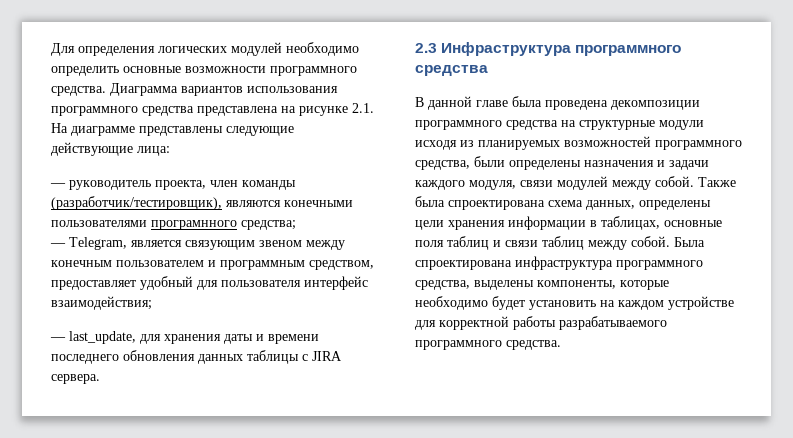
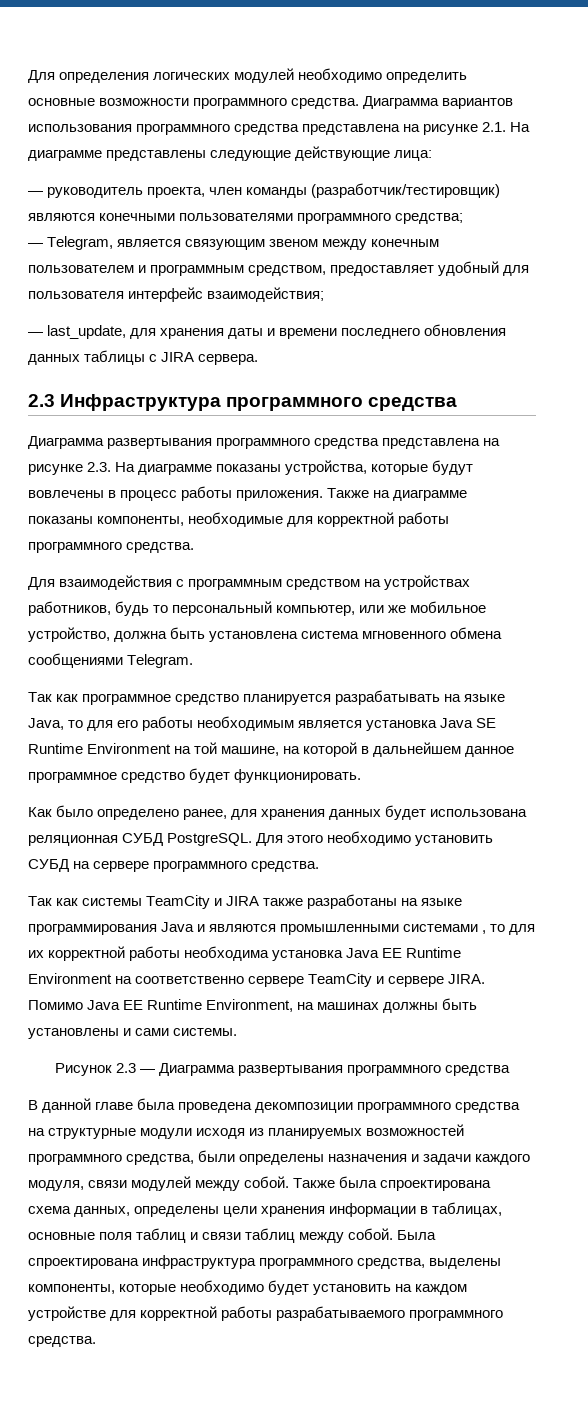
[51,196,222,210] (разработчик/тестировщик), -> [311,183,501,198] (разработчик/тестировщик)
[151,220,237,230] програмнного -> [297,213,392,224] программного
(488, 70) none -> [28,436,501,449] [28,460,474,475] [28,486,468,501] [28,512,450,527] [28,542,195,553] [28,575,471,590] [28,601,487,616] [28,627,503,642] [28,653,194,668] [28,690,506,705] [28,716,497,731] [28,742,515,757] [28,768,362,783] [28,805,528,820] [28,831,494,846] [28,859,320,872] [28,894,463,909] [28,922,536,935] [28,946,462,961] [28,973,486,987] [28,998,478,1013] [28,1028,238,1039] [54,1063,511,1076] // Диаграмма развертывания программного средства представлена на рисунке 2.3. На диаграмме показаны устройства, которые будут вовлечены в процесс работы приложения. Также на диаграмме показаны компоненты, необходимые для корректной работы программного средства. // Для взаимодействия с программным средством на устройствах работников, будь то персональный компьютер, или же мобильное устройство, должна быть установлена система мгновенного обмена сообщениями Telegram. // Так как программное средство планируется разрабатывать на языке Java, то для его работы необходимым является установка Java SE Runtime Environment на той машине, на которой в дальнейшем данное программное средство будет функционировать. // Как было определено ранее, для хранения данных будет использована реляционная СУБД PostgreSQL. Для этого необходимо установить СУБД на сервере программного средства. // Так как системы TeamCity и JIRA также разработаны на языке программирования Java и являются промышленными системами , то для их корректной работы необходима установка Java EE Runtime Environment на соответственно сервере TeamCity и сервере JIRA. Помимо Java EE Runtime Environment, на машинах должны быть установлены и сами системы. // Рисунок 2.3 — Диаграмма развертывания программного средства

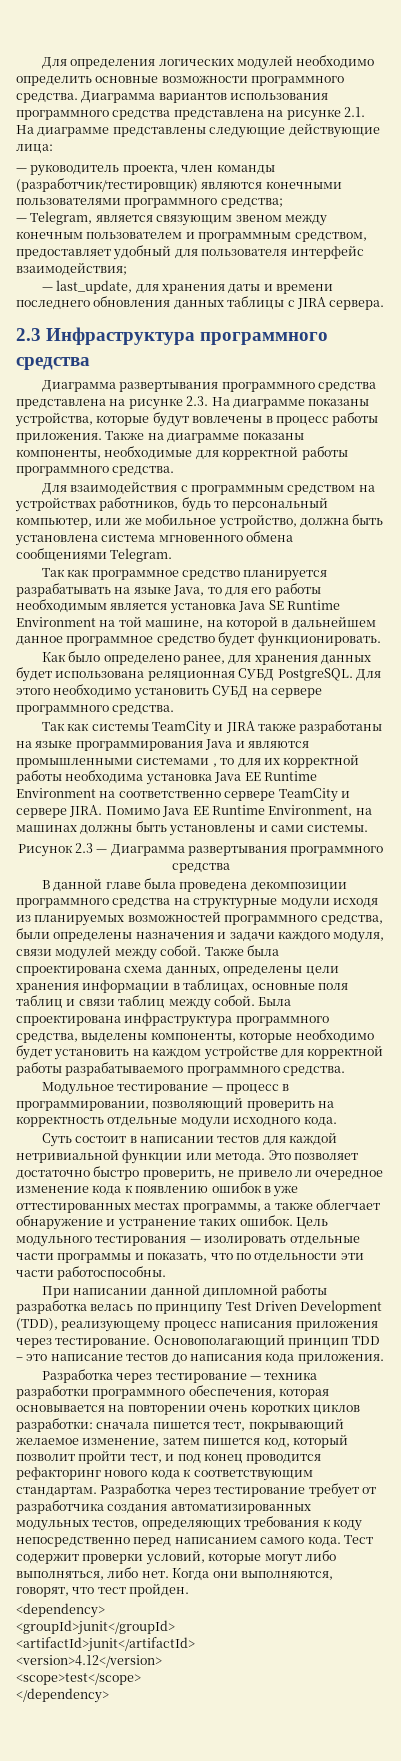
(96, 1341) none -> [41,1082,290,1095] [16,1097,335,1111] [16,1116,337,1128] [41,1132,338,1147] [16,1149,358,1164] [16,1166,384,1180] [16,1182,299,1197] [16,1199,380,1213] [16,1215,328,1230] [16,1236,360,1247] [16,1252,364,1263] [16,1266,167,1280] [41,1284,328,1298] [16,1300,383,1315] [16,1318,378,1332] [16,1334,380,1348] [16,1353,384,1364] [41,1369,318,1383] [16,1385,330,1399] [16,1404,360,1415] [16,1418,344,1432] [16,1434,348,1448] [16,1450,322,1464] [16,1467,313,1481] [16,1483,376,1498] [16,1500,311,1514] [16,1516,362,1531] [16,1535,373,1547] [16,1550,336,1565] [16,1567,333,1581] [16,1583,190,1597] [16,1603,105,1618] [16,1620,175,1635] [16,1637,195,1652] [16,1655,162,1668] [16,1673,141,1685] [16,1688,109,1703] // Модульное тестирование — процесс в программировании, позволяющий проверить на корректность отдельные модули исходного кода. // Суть состоит в написании тестов для каждой нетривиальной функции или метода. Это позволяет достаточно быстро проверить, не привело ли очередное изменение кода к появлению ошибок в уже оттестированных местах программы, а также облегчает обнаружение и устранение таких ошибок. Цель модульного тестирования — изолировать отдельные части программы и показать, что по отдельности эти части работоспособны. // При написании данной дипломной работы разработка велась по принципу Test Driven Development (TDD), реализующему процесс написания приложения через тестирование. Основополагающий принцип TDD – это написание тестов до написания кода приложения. // Разработка через тестирование — техника разработки программного обеспечения, которая основывается на повторении очень коротких циклов разработки: сначала пишется тест, покрывающий желаемое изменение, затем пишется код, который позволит пройти тест, и под конец проводится рефакторинг нового кода к соответствующим стандартам. Разработка через тестирование требует от разработчика создания автоматизированных модульных тестов, определяющих требования к коду непосредственно перед написанием самого кода. Тест содержит проверки условий, которые могут либо выполняться, либо нет. Когда они выполняются, говорят, что тест пройден. // <dependency> // <groupId>junit</groupId> // <artifactId>junit</artifactId> // <version>4.12</version> // <scope>test</scope> // </dependency>

